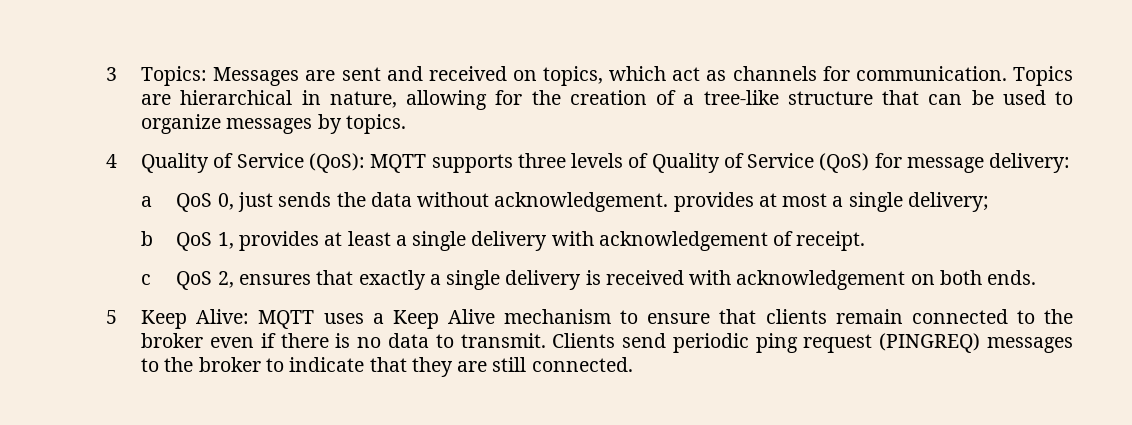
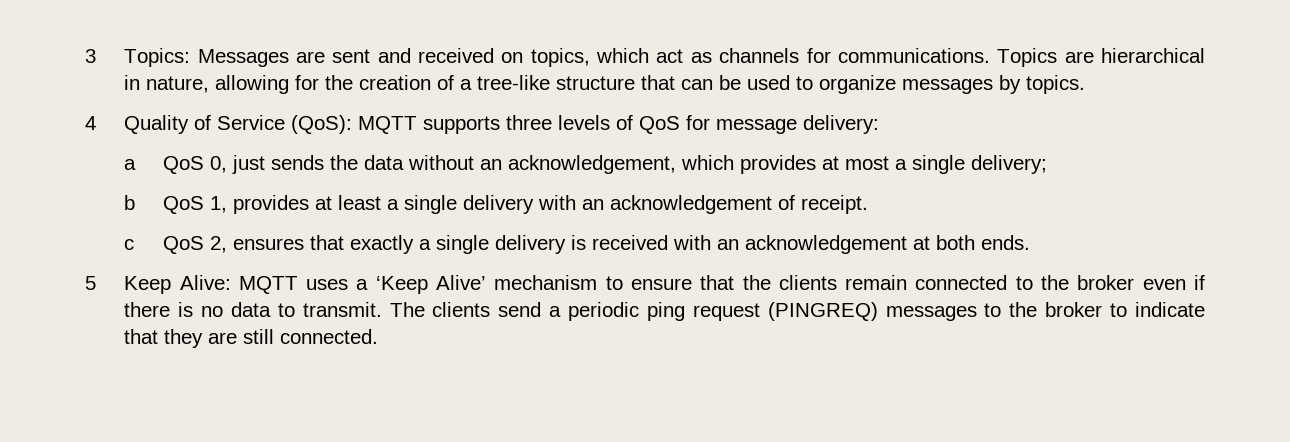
[855,66,1007,81] communication. -> [837,48,990,63] communications.
[651,153,870,173] Quality of Service (QoS) -> [639,116,681,134] QoS
[494,192,669,212] acknowledgement. -> [480,155,735,174] an acknowledgement, which
(594, 238) none -> [582,199,605,210] an
[736,270,935,290] acknowledgement on -> [717,235,931,254] an acknowledgement at
[392,309,495,329] Keep Alive -> [375,275,487,294] ‘Keep Alive’
(757, 316) none -> [742,275,771,290] the
[552,333,667,348] Clients send -> [389,302,562,317] The clients send a

